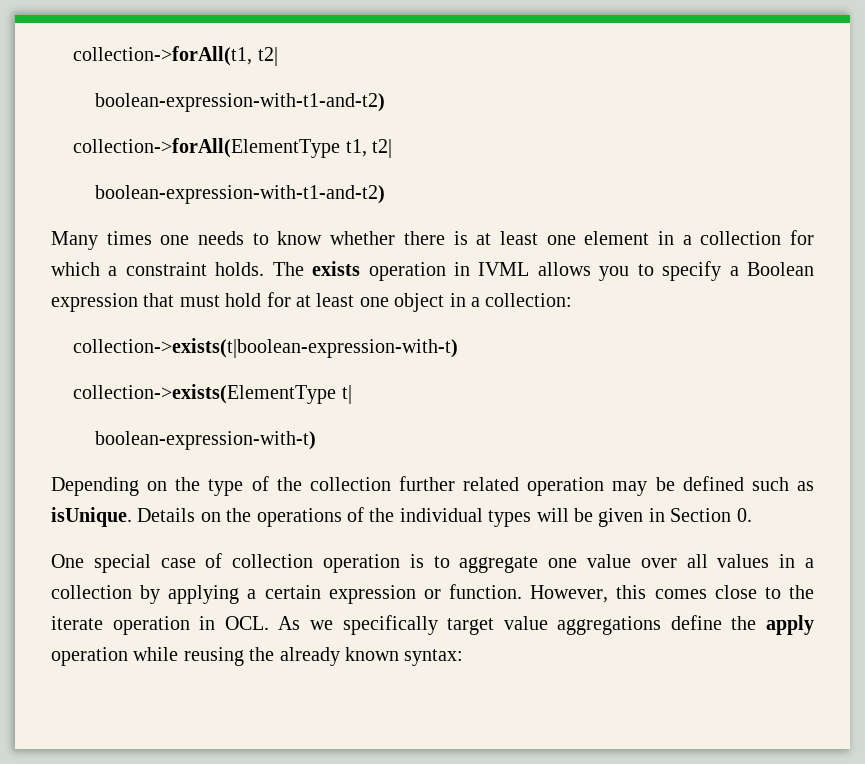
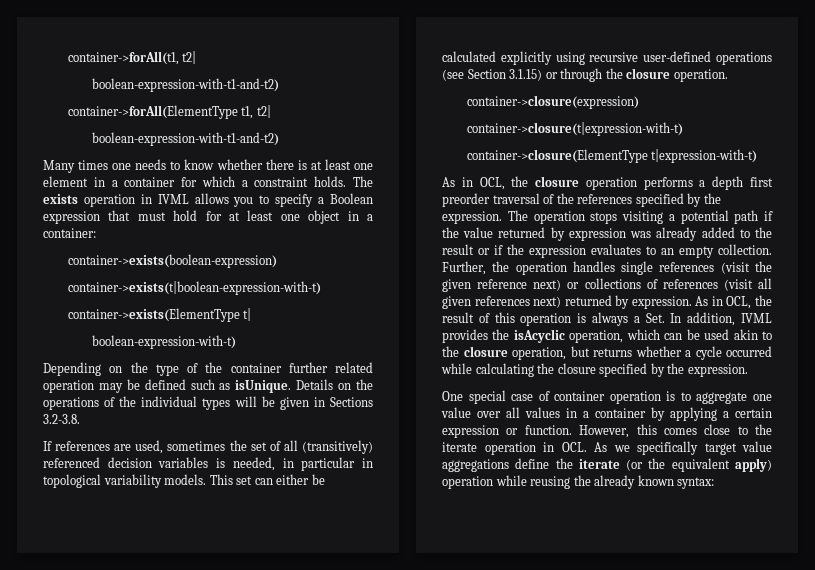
[73,46,278,66] [95,93,386,112] [73,138,341,158] collection->forAll(t1, t2| // boolean-expression-with-t1-and-t2) // collection->forAll(ElementType -> [67,51,197,65] [92,78,280,92] [67,105,238,119] container->forAll(t1, t2| // boolean-expression-with-t1-and-t2) // container->forAll(ElementType
[700,231,782,245] collection -> [124,177,176,187] container
[485,293,573,307] [73,338,459,358] [73,384,337,404] collection: // collection->exists(t|boolean-expression-with-t) // collection->exists(ElementType -> [43,228,96,238] [67,254,277,268] [67,281,321,295] [67,308,240,322] container: // container->exists(boolean-expression) // container->exists(t|boolean-expression-with-t) // container->exists(ElementType
[309,477,391,491] collection -> [230,363,282,373] container
[670,508,752,522] Section 0. -> [330,397,373,407] [43,414,80,424] [43,440,373,454] [43,457,374,471] [43,474,325,488] [442,51,772,65] [442,68,728,82] [466,95,639,109] [466,122,683,136] [466,149,758,163] [442,176,773,190] [442,193,721,207] [442,210,773,224] [442,227,772,241] [442,244,772,258] [442,261,772,275] [442,278,772,292] [442,295,772,309] [442,312,772,326] [442,329,773,343] [442,346,772,360] [441,363,748,377] Sections 3.2-3.8. // If references are used, sometimes the set of all (transitively) referenced decision variables is needed, in particular in topological variability models. This set can either be calculated explicitly using recursive user-defined operations (see Section 3.1.15) or through the closure operation. // container->closure(expression) // container->closure(t|expression-with-t) // container->closure(ElementType t|expression-with-t) // As in OCL, the closure operation performs a depth first preorder traversal of the references specified by the expression. The operation stops visiting a potential path if the value returned by expression was already added to the result or if the expression evaluates to an empty collection. Further, the operation handles single references (visit the given reference next) or collections of references (visit all given references next) returned by expression. As in OCL, the result of this operation is always a Set. In addition, IVML provides the isAcyclic operation, which can be used akin to the closure operation, but returns whether a cycle occurred while calculating the closure specified by the expression.
[232,554,314,568] collection -> [554,391,606,401] container
[51,585,132,599] collection -> [595,408,646,418] container
[766,615,815,635] apply -> [578,458,772,472] iterate (or the equivalent apply)

